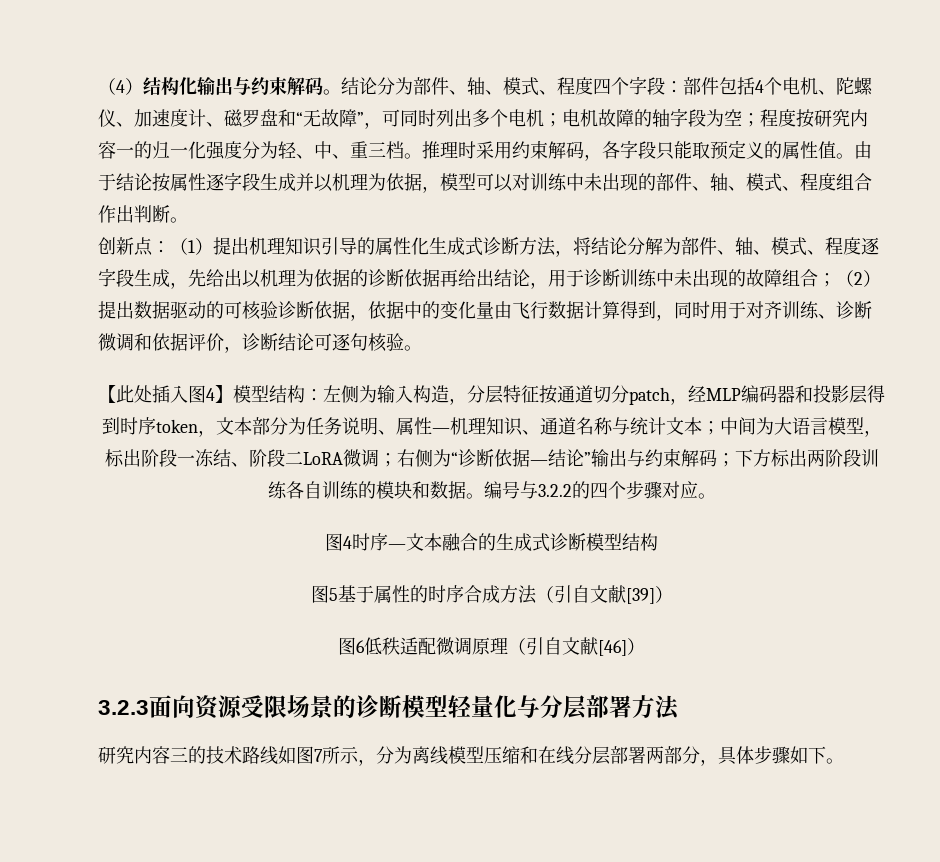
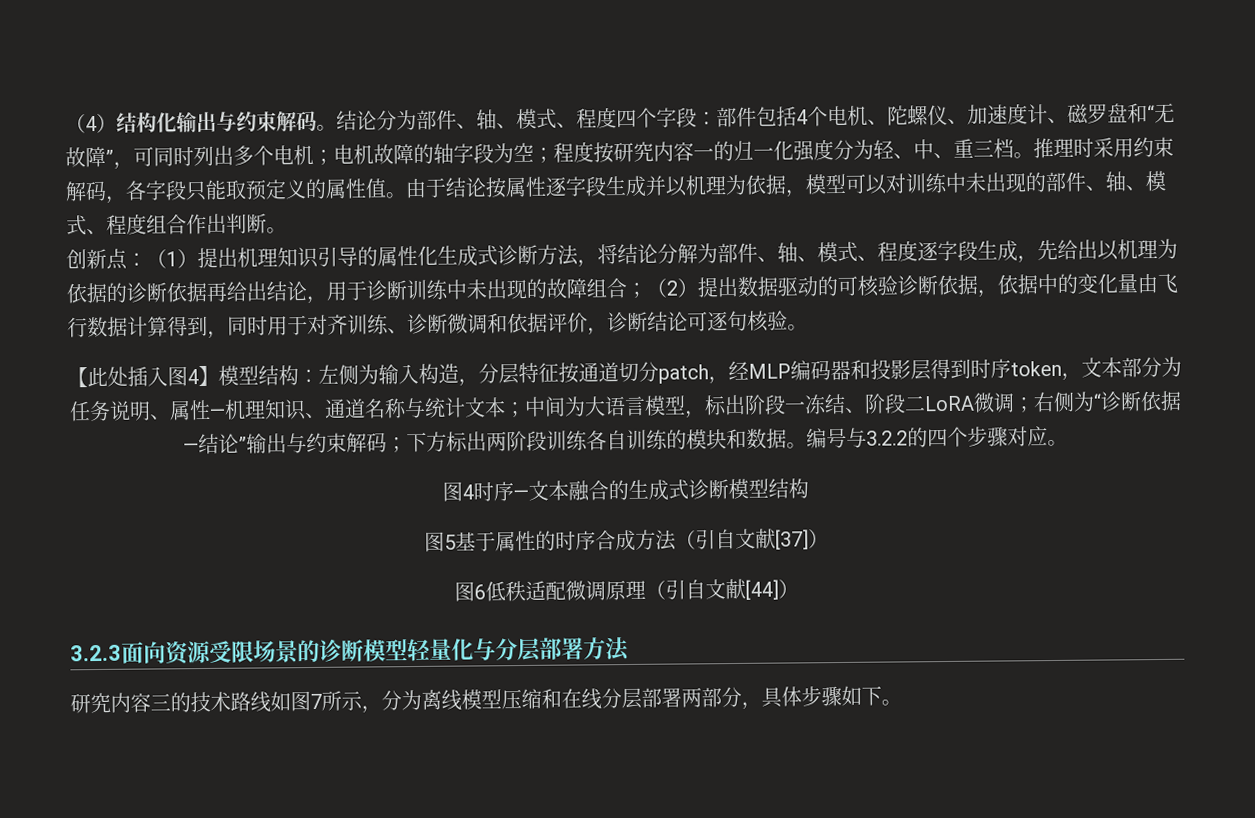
[625,588,655,604] [39] -> [775,529,809,550] [37]
[598,640,627,656] [46] -> [745,579,779,600] [44]

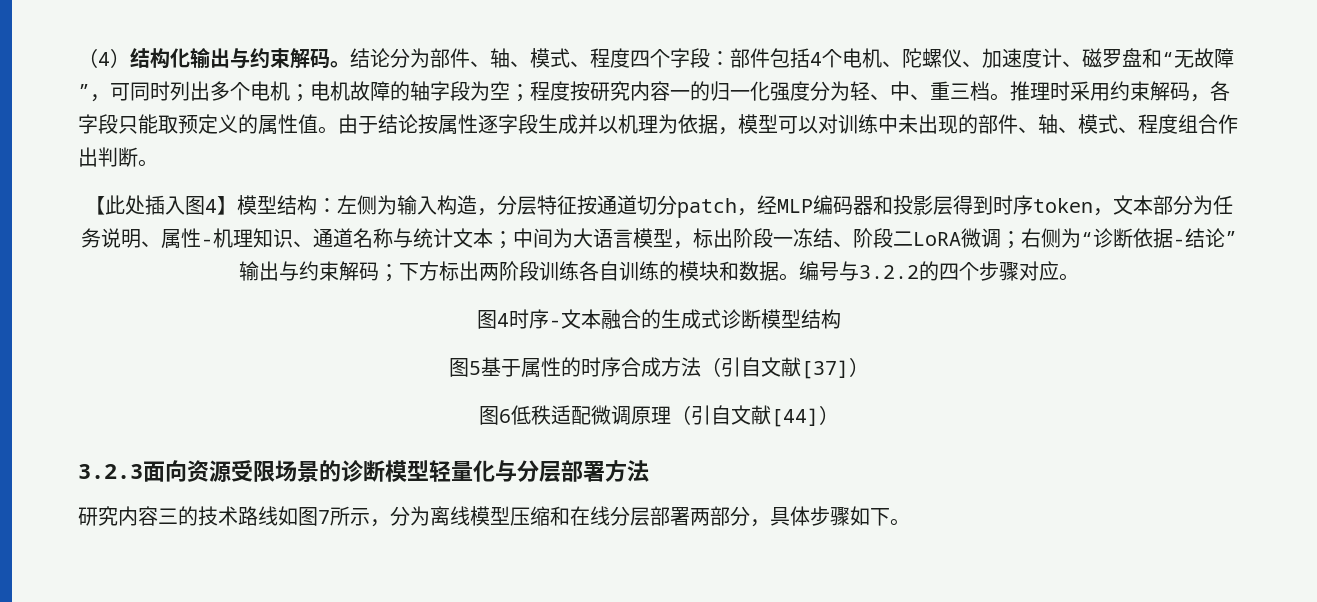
[66,238,1178,270] [66,272,1178,305] [67,310,808,339] // 创新点：（1）提出机理知识引导的属性化生成式诊断方法，将结论分解为部件、轴、模式、程度逐字段生成，先给出以机理为依据的诊断依据再给出结论，用于诊断训练中未出现的故障组合；（2）提出数据驱动的可核验诊断依据，依据中的变化量由飞行数据计算得到，同时用于对齐训练、诊断微调和依据评价，诊断结论可逐句核验。 -> (158, 163) none
[208,408,226,418] — -> [200,239,213,246] -
[183,443,199,453] — -> [1172,239,1185,246] -
[513,489,529,500] — -> [548,320,561,327] -

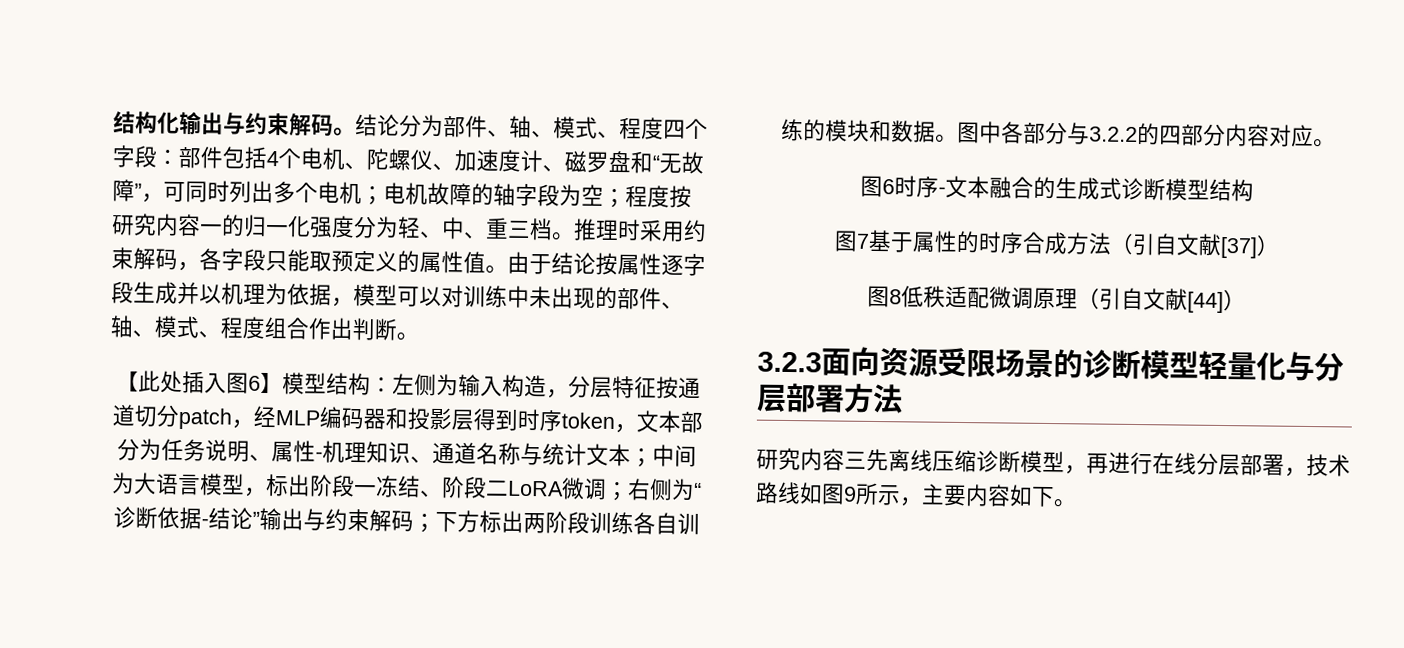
[78,48,130,68] （4） -> (113, 122) none
[204,199,217,213] 4 -> [247,375,261,391] 6
[798,261,839,281] 编号 -> [956,121,1068,145] 图中各部分
[958,261,1019,281] 个步骤 -> [1180,123,1270,147] 部分内容
[496,313,509,327] 4 -> [882,179,895,195] 6
[468,361,481,375] 5 -> [855,233,870,249] 7
[498,409,511,423] 6 -> [888,289,902,305] 8
[178,506,850,527] 的技术路线如图7所示，分为离线模型压缩和在线分层部署两部分，具体步骤 -> [866,448,1351,477] [755,481,1011,507] 先离线压缩诊断模型，再进行在线分层部署，技术路线如图9所示，主要内容

